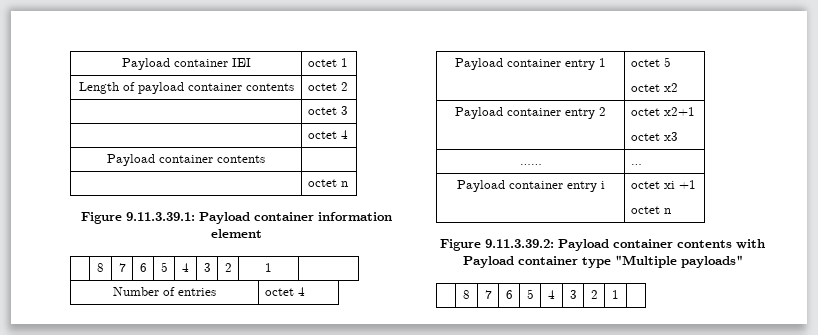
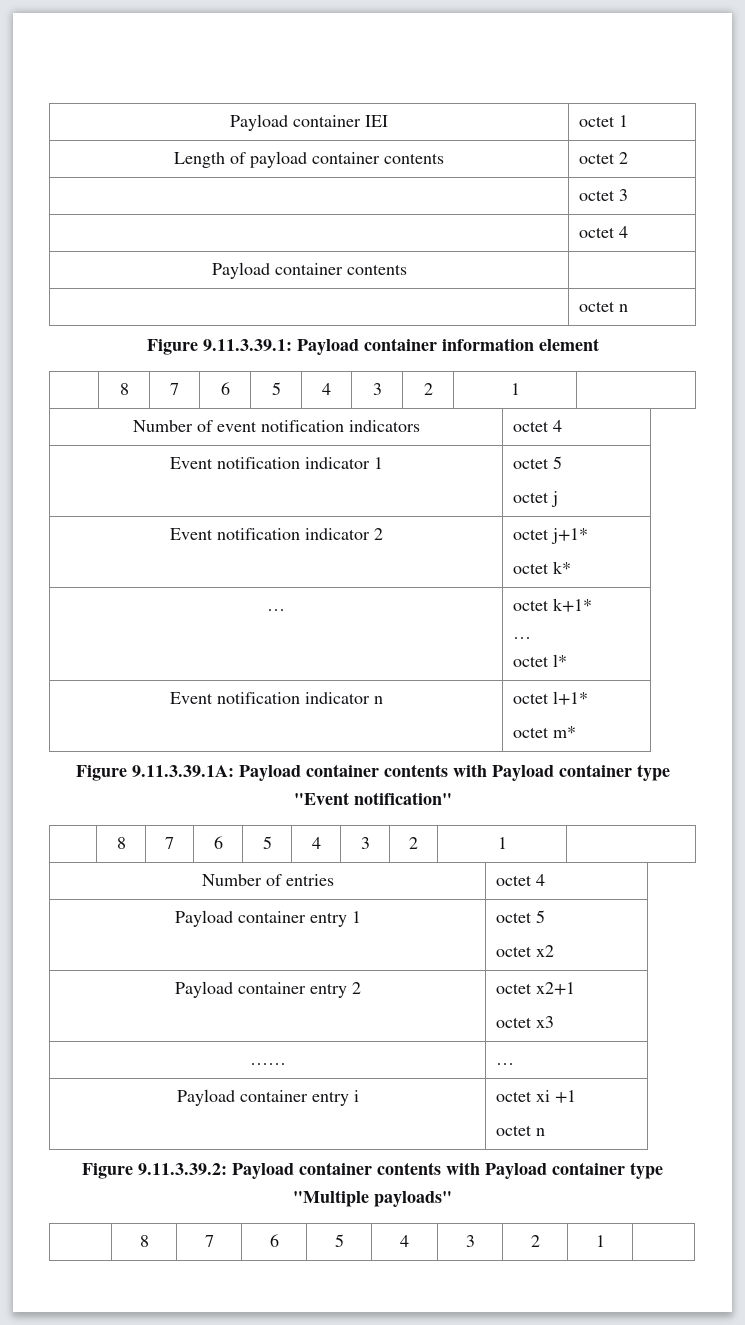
(272, 267) none -> [132,420,420,432] [512,420,562,432] [169,457,383,469] [512,456,562,469] [512,491,558,507] [169,528,383,540] [512,528,588,544] [512,561,571,574] [267,609,285,611] [512,598,592,612] [512,637,531,639] [512,654,567,667] [169,692,383,704] [512,691,588,705] [512,726,576,738] [75,764,670,781] [293,792,452,805] [116,837,126,849] [165,837,174,849] [213,836,223,849] [262,836,272,849] [311,837,321,849] [360,837,370,849] [409,837,418,849] [497,837,507,849] // Number of event notification indicators | octet 4 // Event notification indicator 1 | octet 5 // octet j // Event notification indicator 2 | octet j+1* // octet k* // … | octet k+1* // … // octet l* // Event notification indicator n | octet l+1* // octet m* // Figure 9.11.3.39.1A: Payload container contents with Payload container type "Event notification" // | 8 | 7 | 6 | 5 | 4 | 3 | 2 | 1 |

